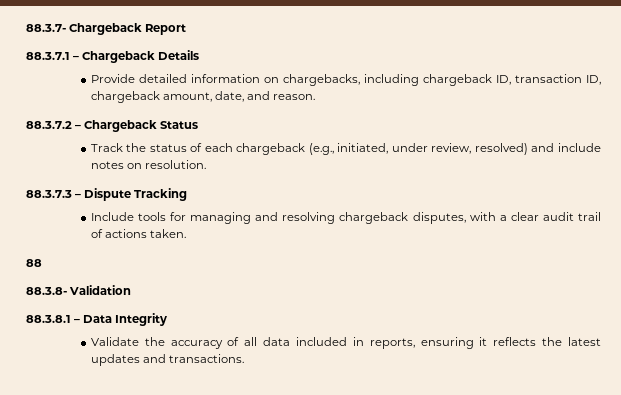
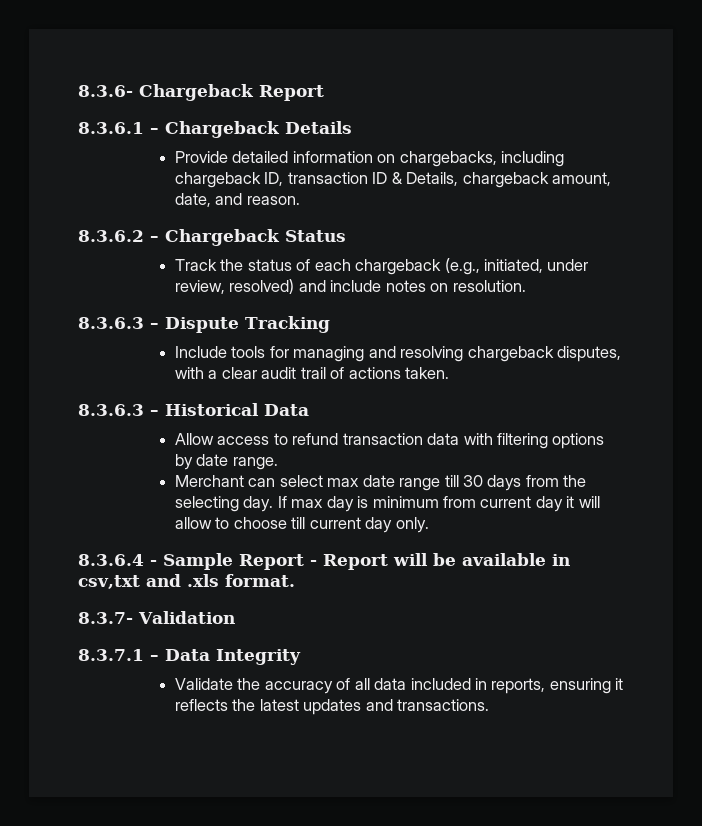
[26,24,66,32] 88.3.7- -> [78,85,133,97] 8.3.6-
[26,52,70,60] 88.3.7.1 -> [78,122,144,134] 8.3.6.1
[585,75,601,85] ID, -> [372,172,459,186] ID & Details,
[26,121,72,129] 88.3.7.2 -> [78,230,144,242] 8.3.6.2
[26,190,72,198] 88.3.7.3 -> [78,317,144,329] 8.3.6.3
[26,259,42,267] [26,287,67,295] 88 // 88.3.8- -> [78,403,309,416] [174,433,605,449] [174,454,278,470] [174,475,587,491] [174,496,600,512] [174,517,429,533] [78,553,570,570] [78,574,295,589] [78,612,133,624] 8.3.6.3 – Historical Data // Allow access to refund transaction data with filtering options by date range. // Merchant can select max date range till 30 days from the selecting day. If max day is minimum from current day it will allow to choose till current day only. // 8.3.6.4 - Sample Report - Report will be available in csv,txt and .xls format. // 8.3.7-
[26,315,71,323] 88.3.8.1 -> [78,649,144,661] 8.3.7.1

